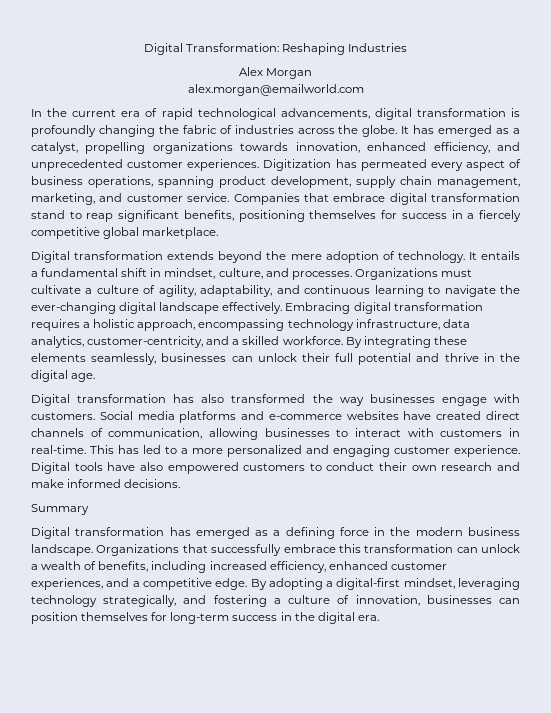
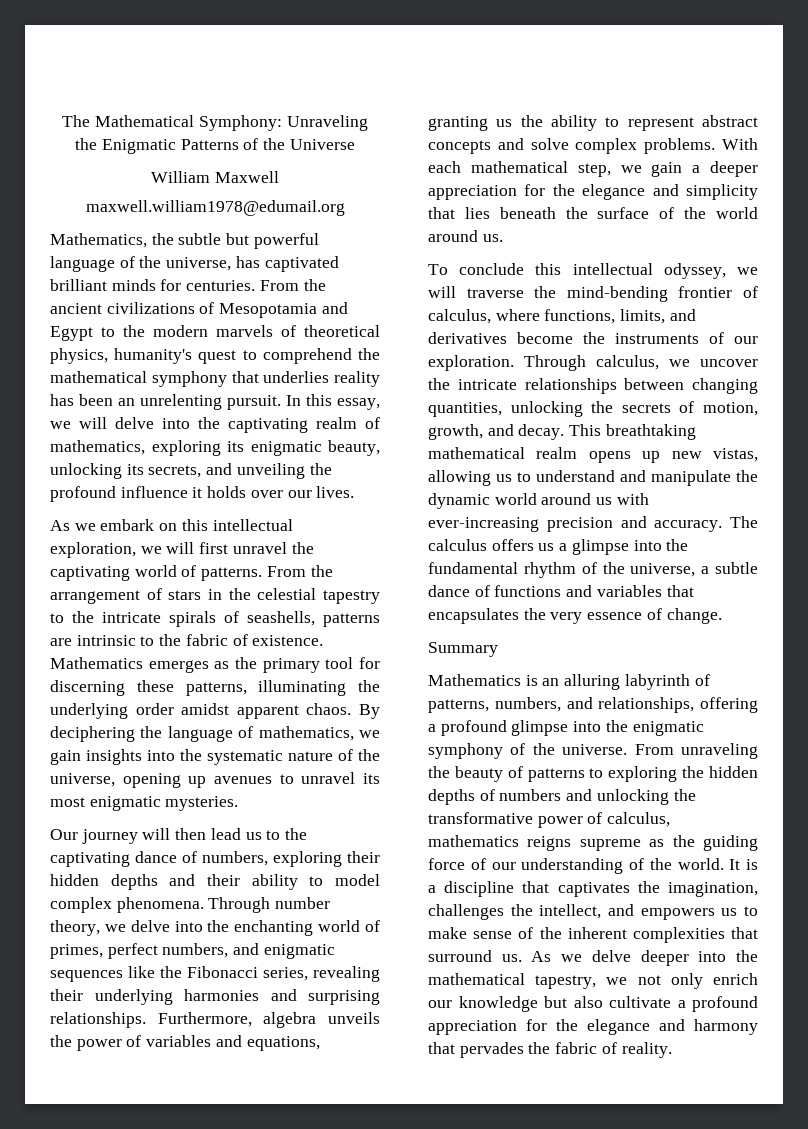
[143,43,408,55] [238,67,313,79] [187,84,364,96] [31,108,520,120] [31,125,520,137] [31,142,520,154] [31,159,521,171] [31,176,520,188] [31,193,520,205] [31,210,522,222] [31,227,219,239] [31,251,521,263] [31,268,472,280] [31,285,520,297] [31,302,483,314] [31,319,470,331] [31,336,467,348] [31,353,520,365] [31,370,96,382] [31,394,520,406] [31,411,520,423] [31,428,520,440] [31,445,520,457] [31,462,520,474] [31,479,181,488] [31,504,89,515] [31,527,520,539] [31,544,520,556] [31,561,447,573] [31,578,520,590] [31,595,520,607] [31,612,379,624] Digital Transformation: Reshaping Industries // Alex Morgan // alex.morgan@emailworld.com // In the current era of rapid technological advancements, digital transformation is profoundly changing the fabric of industries across the globe. It has emerged as a catalyst, propelling organizations towards innovation, enhanced efficiency, and unprecedented customer experiences. Digitization has permeated every aspect of business operations, spanning product development, supply chain management, marketing, and customer service. Companies that embrace digital transformation stand to reap significant benefits, positioning themselves for success in a fiercely competitive global marketplace. // Digital transformation extends beyond the mere adoption of technology. It entails a fundamental shift in mindset, culture, and processes. Organizations must cultivate a culture of agility, adaptability, and continuous learning to navigate the ever-changing digital landscape effectively. Embracing digital transformation requires a holistic approach, encompassing technology infrastructure, data analytics, customer-centricity, and a skilled workforce. By integrating these elements seamlessly, businesses can unlock their full potential and thrive in the digital age. // Digital transformation has also transformed the way businesses engage with customers. Social media platforms and e-commerce websites have created direct channels of communication, allowing businesses to interact with customers in real-time. This has led to a more personalized and engaging customer experience. Digital tools have also empowered customers to conduct their own research and make informed decisions. // Summary // Digital transformation has emerged as a defining force in the modern business landscape. Organizations that successfully embrace this transformation can unlock a wealth of benefits, including increased efficiency, enhanced customer experiences, and a competitive edge. By adopting a digital-first mindset, leveraging technology strategically, and fostering a culture of innovation, businesses can position themselves for long-term success in the digital era. -> [62,115,368,131] [75,138,355,154] [151,171,279,183] [85,200,345,216] [50,233,319,249] [50,256,339,272] [50,279,326,291] [50,302,348,318] [50,325,380,341] [50,348,380,364] [50,371,380,387] [50,394,380,410] [50,417,380,433] [50,440,380,456] [50,463,332,479] [50,486,355,502] [50,519,293,531] [50,542,314,558] [50,565,333,581] [50,588,380,604] [50,611,380,627] [50,634,324,646] [50,657,380,673] [50,680,380,696] [50,703,380,719] [50,726,380,742] [50,749,380,765] [50,772,380,788] [50,796,239,811] [50,828,308,844] [50,851,380,867] [50,874,380,890] [50,897,331,913] [50,920,380,936] [50,943,335,959] [50,966,380,982] [50,989,380,1005] [50,1012,380,1028] [50,1035,320,1051] [428,115,758,131] [428,138,758,154] [428,161,758,177] [428,184,758,200] [428,207,758,219] [428,230,503,242] [428,263,758,279] [428,286,758,302] [428,309,696,324] [428,332,758,344] [428,355,758,371] [428,378,758,394] [428,401,758,417] [428,424,696,440] [428,447,758,463] [428,470,758,486] [428,493,649,509] [428,516,758,532] [428,539,689,555] [428,562,758,578] [428,585,694,597] [428,608,722,624] [428,642,498,657] [428,674,710,690] [428,697,758,713] [428,720,704,736] [428,743,758,759] [428,766,758,782] [428,789,696,805] [428,812,671,828] [428,835,758,851] [428,858,758,874] [428,881,758,897] [428,904,758,920] [428,927,758,943] [428,950,758,966] [428,973,758,989] [428,996,758,1012] [428,1019,758,1035] [428,1042,672,1058] The Mathematical Symphony: Unraveling the Enigmatic Patterns of the Universe // William Maxwell // maxwell.william1978@edumail.org // Mathematics, the subtle but powerful language of the universe, has captivated brilliant minds for centuries. From the ancient civilizations of Mesopotamia and Egypt to the modern marvels of theoretical physics, humanity's quest to comprehend the mathematical symphony that underlies reality has been an unrelenting pursuit. In this essay, we will delve into the captivating realm of mathematics, exploring its enigmatic beauty, unlocking its secrets, and unveiling the profound influence it holds over our lives. // As we embark on this intellectual exploration, we will first unravel the captivating world of patterns. From the arrangement of stars in the celestial tapestry to the intricate spirals of seashells, patterns are intrinsic to the fabric of existence. Mathematics emerges as the primary tool for discerning these patterns, illuminating the underlying order amidst apparent chaos. By deciphering the language of mathematics, we gain insights into the systematic nature of the universe, opening up avenues to unravel its most enigmatic mysteries. // Our journey will then lead us to the captivating dance of numbers, exploring their hidden depths and their ability to model complex phenomena. Through number theory, we delve into the enchanting world of primes, perfect numbers, and enigmatic sequences like the Fibonacci series, revealing their underlying harmonies and surprising relationships. Furthermore, algebra unveils the power of variables and equations, granting us the ability to represent abstract concepts and solve complex problems. With each mathematical step, we gain a deeper appreciation for the elegance and simplicity that lies beneath the surface of the world around us. // To conclude this intellectual odyssey, we will traverse the mind-bending frontier of calculus, where functions, limits, and derivatives become the instruments of our exploration. Through calculus, we uncover the intricate relationships between changing quantities, unlocking the secrets of motion, growth, and decay. This breathtaking mathematical realm opens up new vistas, allowing us to understand and manipulate the dynamic world around us with ever-increasing precision and accuracy. The calculus offers us a glimpse into the fundamental rhythm of the universe, a subtle dance of functions and variables that encapsulates the very essence of change. // Summary // Mathematics is an alluring labyrinth of patterns, numbers, and relationships, offering a profound glimpse into the enigmatic symphony of the universe. From unraveling the beauty of patterns to exploring the hidden depths of numbers and unlocking the transformative power of calculus, mathematics reigns supreme as the guiding force of our understanding of the world. It is a discipline that captivates the imagination, challenges the intellect, and empowers us to make sense of the inherent complexities that surround us. As we delve deeper into the mathematical tapestry, we not only enrich our knowledge but also cultivate a profound appreciation for the elegance and harmony that pervades the fabric of reality.

